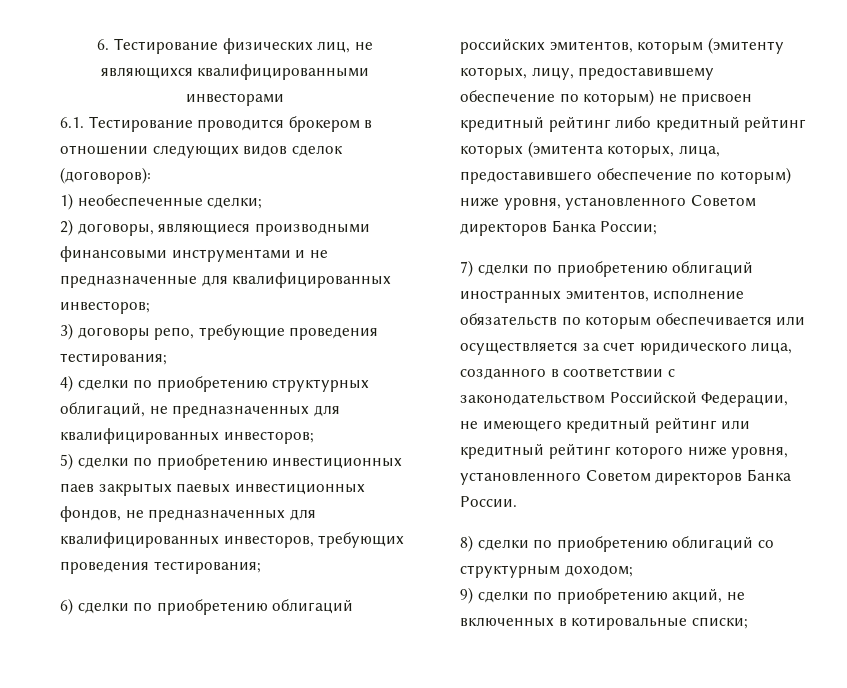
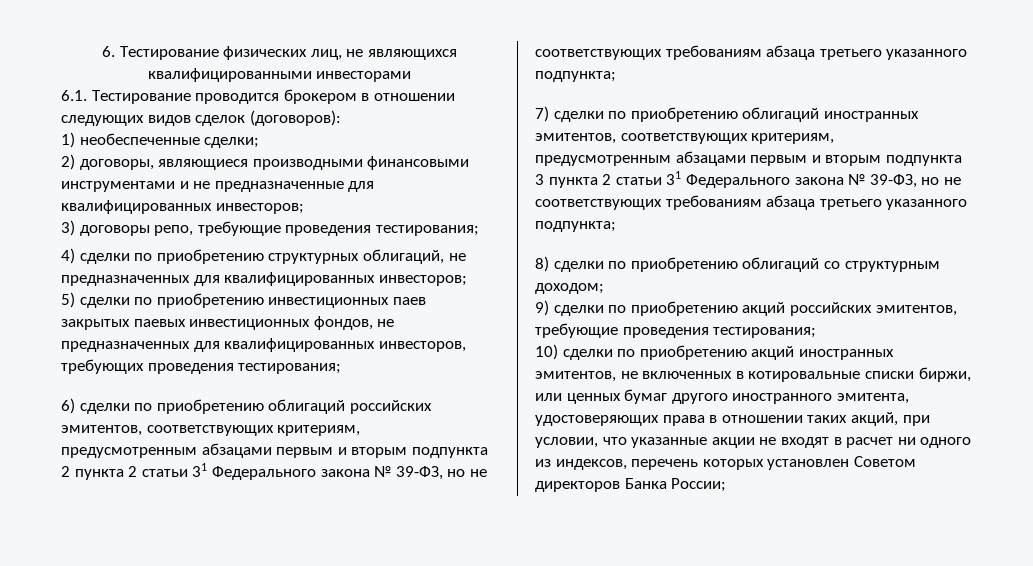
[637,37,784,54] [460,67,715,80] [460,89,753,106] [460,116,807,132] [460,141,720,158] [460,167,791,184] [460,195,756,210] [460,220,658,236] которым (эмитенту которых, лицу, предоставившему обеспечение по которым) не присвоен кредитный рейтинг либо кредитный рейтинг которых (эмитента которых, лица, предоставившего обеспечение по которым) ниже уровня, установленного Советом директоров Банка России; -> [146,425,361,436] [61,443,488,458] [61,463,487,480] [535,45,968,60] [535,71,616,82] соответствующих критериям, предусмотренным абзацами первым и вторым подпункта 2 пункта 2 статьи 31 Федерального закона № 39-ФЗ, но не соответствующих требованиям абзаца третьего указанного подпункта;
[653,290,745,299] [460,313,806,329] [460,342,793,355] [460,368,675,380] [460,391,789,407] [460,417,751,433] [460,443,789,459] [460,469,791,485] [460,496,517,507] исполнение обязательств по которым обеспечивается или осуществляется за счет юридического лица, созданного в соответствии с законодательством Российской Федерации, не имеющего кредитный рейтинг или кредитный рейтинг которого ниже уровня, установленного Советом директоров Банка России. -> [620,133,835,144] [535,151,962,166] [535,171,961,188] [535,195,968,210] [535,221,616,232] соответствующих критериям, предусмотренным абзацами первым и вторым подпункта 3 пункта 2 статьи 31 Федерального закона № 39-ФЗ, но не соответствующих требованиям абзаца третьего указанного подпункта;
[672,588,745,603] [460,617,748,630] акций, не включенных в котировальные списки; -> [742,302,957,316] [535,323,817,338] [535,344,894,360] [535,367,971,382] [535,389,909,404] [535,412,930,426] [535,437,972,448] [535,456,916,470] [535,478,727,492] акций российских эмитентов, требующие проведения тестирования; // 10) сделки по приобретению акций иностранных эмитентов, не включенных в котировальные списки биржи, или ценных бумаг другого иностранного эмитента, удостоверяющих права в отношении таких акций, при условии, что указанные акции не входят в расчет ни одного из индексов, перечень которых установлен Советом директоров Банка России;

